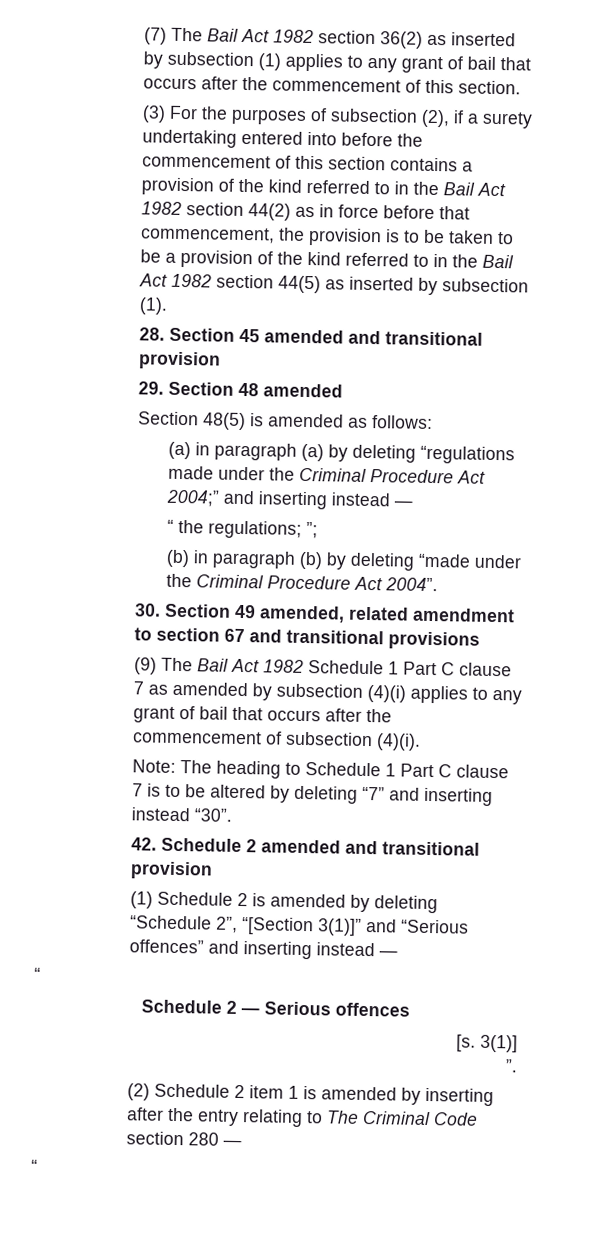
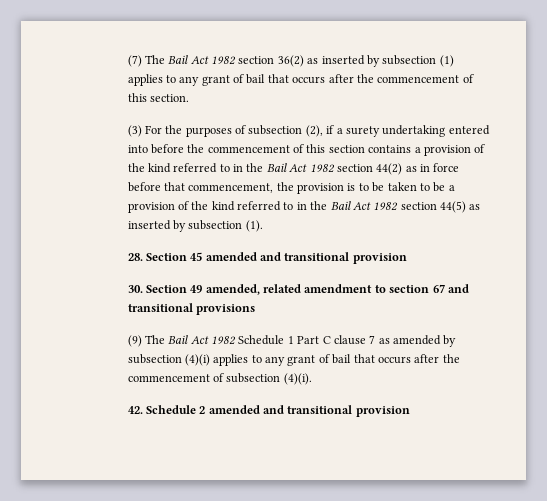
[137,381,343,398] [137,411,433,431] [168,441,516,465] [168,465,487,484] [166,489,414,510] [167,519,319,539] [166,549,523,571] [166,573,439,592] // 29. Section 48 amended // Section 48(5) is amended as follows: // (a) in paragraph (a) by deleting “regulations made under the Criminal Procedure Act 2004;” and inserting instead — // “ the regulations; ”; // (b) in paragraph (b) by deleting “made under the Criminal Procedure Act 2004”. -> (407, 258) none
[131,759,509,779] [131,783,493,806] [130,807,232,822] // Note: The heading to Schedule 1 Part C clause 7 is to be altered by deleting “7” and inserting instead “30”. -> (312, 379) none
[129,891,438,914] [129,915,469,936] [128,939,398,960] [34,967,41,981] [141,999,410,1017] [456,1034,518,1053] [505,1059,518,1073] [126,1083,494,1107] [126,1107,478,1128] [125,1131,242,1147] [31,1159,38,1173] // (1) Schedule 2 is amended by deleting “Schedule 2”, “[Section 3(1)]” and “Serious offences” and inserting instead — // “ // Schedule 2 — Serious offences // [s. 3(1)] // ”. // (2) Schedule 2 item 1 is amended by inserting after the entry relating to The Criminal Code section 280 — // “ -> (410, 411) none

